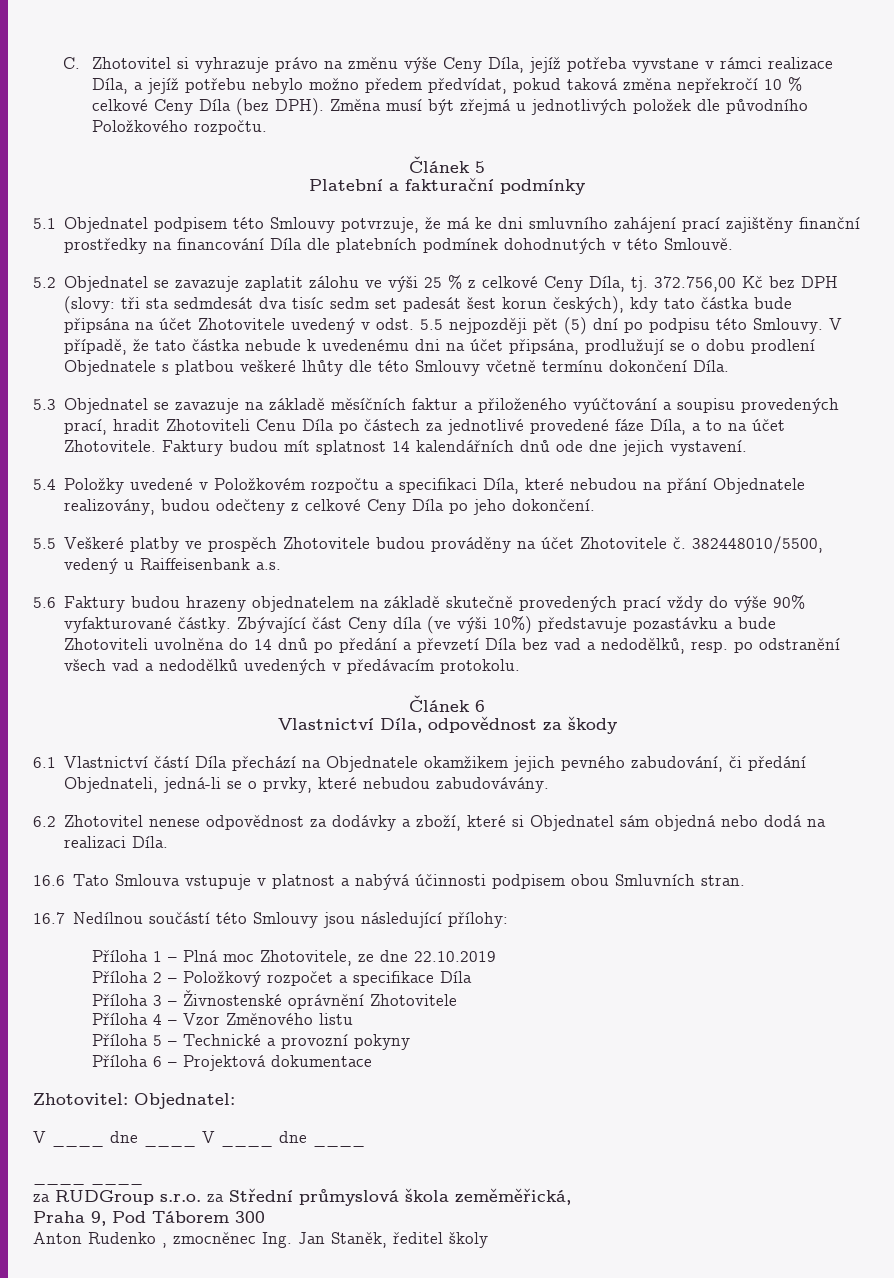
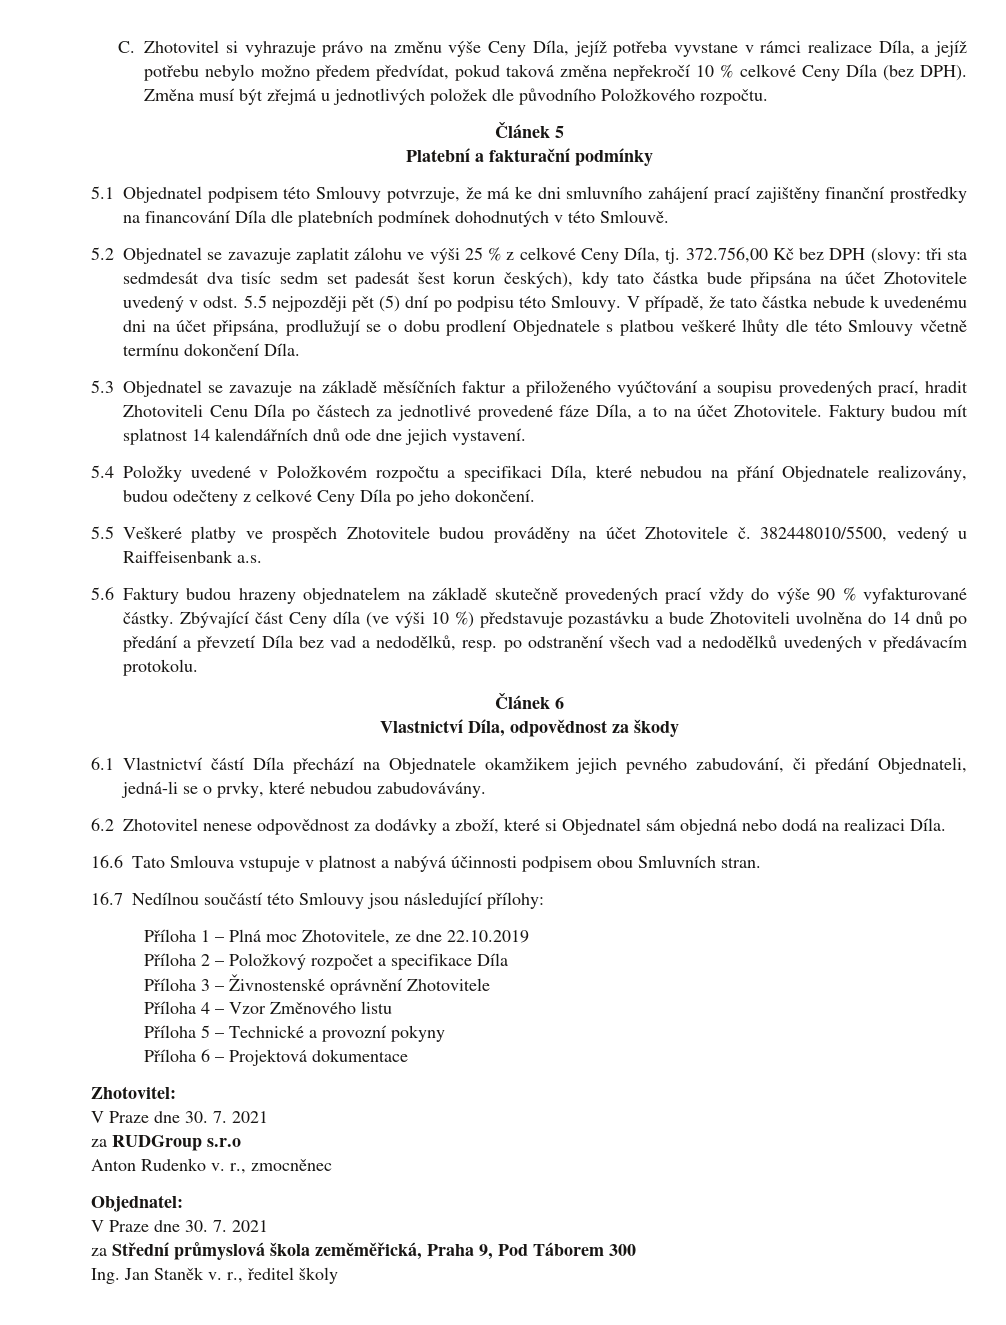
[773,595,806,609] 90% -> [817,587,856,601] 90 %
[493,616,533,634] 10%) -> [430,611,474,628] 10 %)
[134,1093,235,1109] [33,1131,46,1143] [52,1143,104,1147] [110,1131,138,1143] [144,1143,196,1147] [202,1131,215,1143] [221,1143,273,1147] [279,1131,307,1143] [313,1143,365,1147] [33,1181,143,1185] [33,1190,201,1205] Objednatel: // V ____ dne ____ V ____ dne ____ // ____ ____ // za RUDGroup s.r.o. -> [91,1111,268,1123] [91,1135,241,1151] [91,1158,332,1174] [91,1195,183,1212] [91,1220,268,1232] // V Praze dne 30. 7. 2021 // za RUDGroup s.r.o // Anton Rudenko v. r., zmocněnec // Objednatel: // V Praze dne 30. 7. 2021 //
(571, 1196) // -> (422, 1251) none
[33,1232,387,1248] Anton Rudenko , zmocněnec Ing. Jan Staněk, -> [91,1267,243,1284] Ing. Jan Staněk v. r.,

